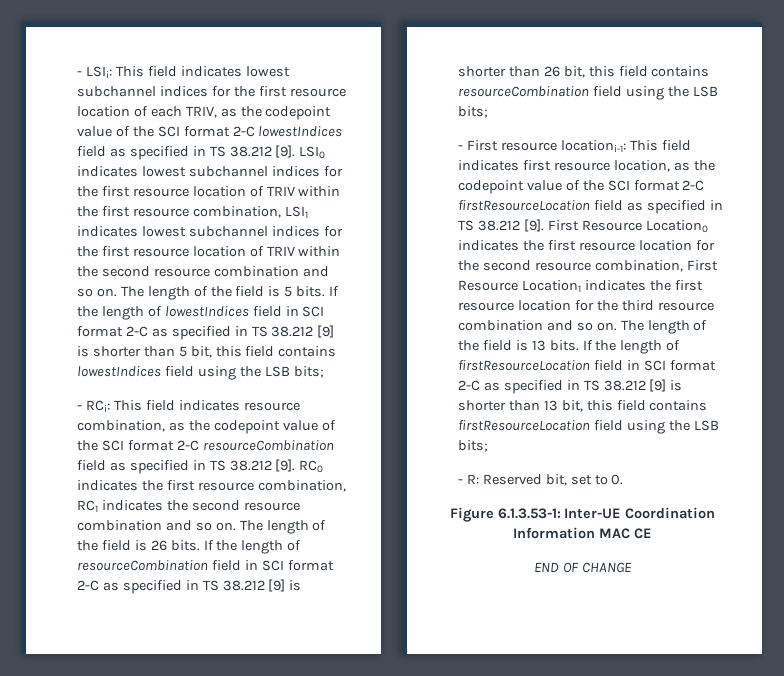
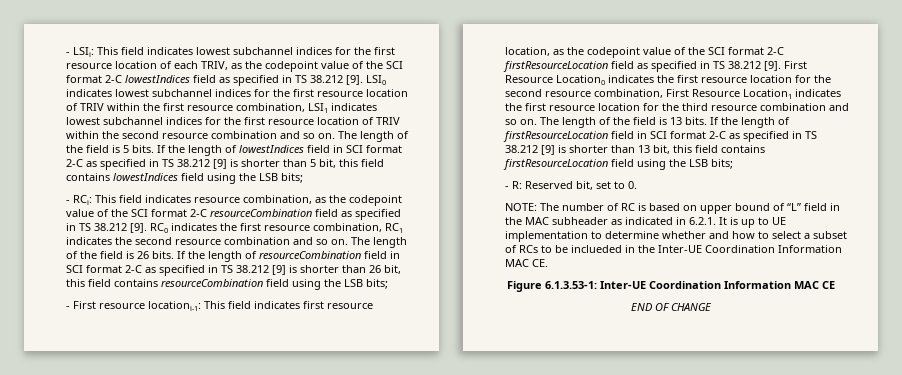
(624, 479) none -> [504,203,840,214] [504,217,786,228] [504,231,847,242] [504,245,842,253] [504,259,548,267] // NOTE: The number of RC is based on upper bound of “L” field in the MAC subheader as indicated in 6.2.1. It is up to UE implementation to determine whether and how to select a subset of RCs to be inclueded in the Inter-UE Coordination Information MAC CE.

